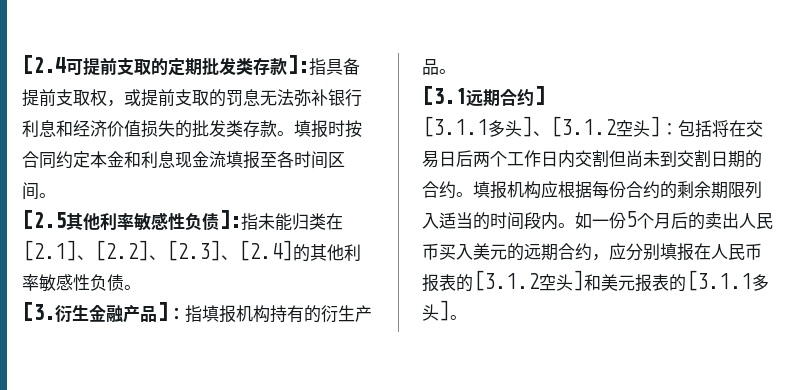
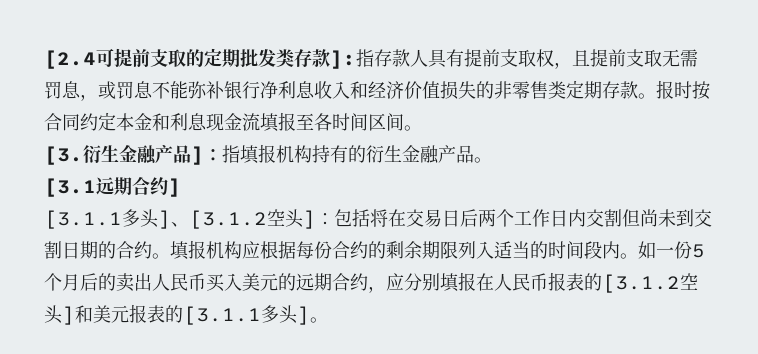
[326,58,360,75] 具备 -> [374,49,464,68] 存款人具有
[124,89,362,107] [22,120,311,138] 或提前支取的罚息无法弥补银行利息和经济价值损失的批发类存款。填 -> [572,49,698,67] [44,80,656,101] 且提前支取无需罚息，或罚息不能弥补银行净利息收入和经济价值损失的非零售类定期存款。
[22,210,343,231] [22,240,361,262] [22,274,141,292] // [2.5其他利率敏感性负债]:指未能归类在[2.1]、[2.2]、[2.3]、[2.4]的其他利率敏感性负债。 -> (422, 128) none
(355, 313) none -> [402,145,439,164] 金融

